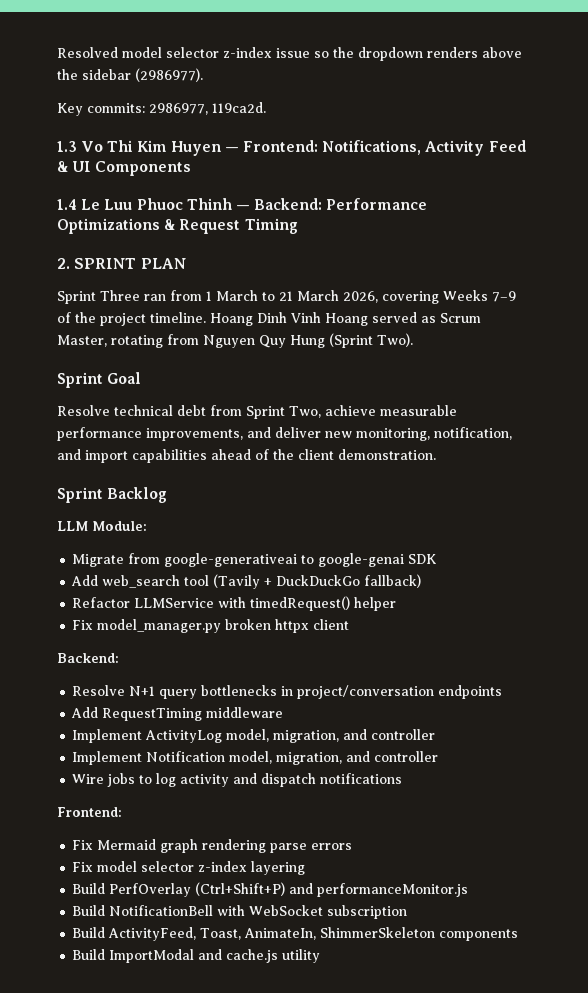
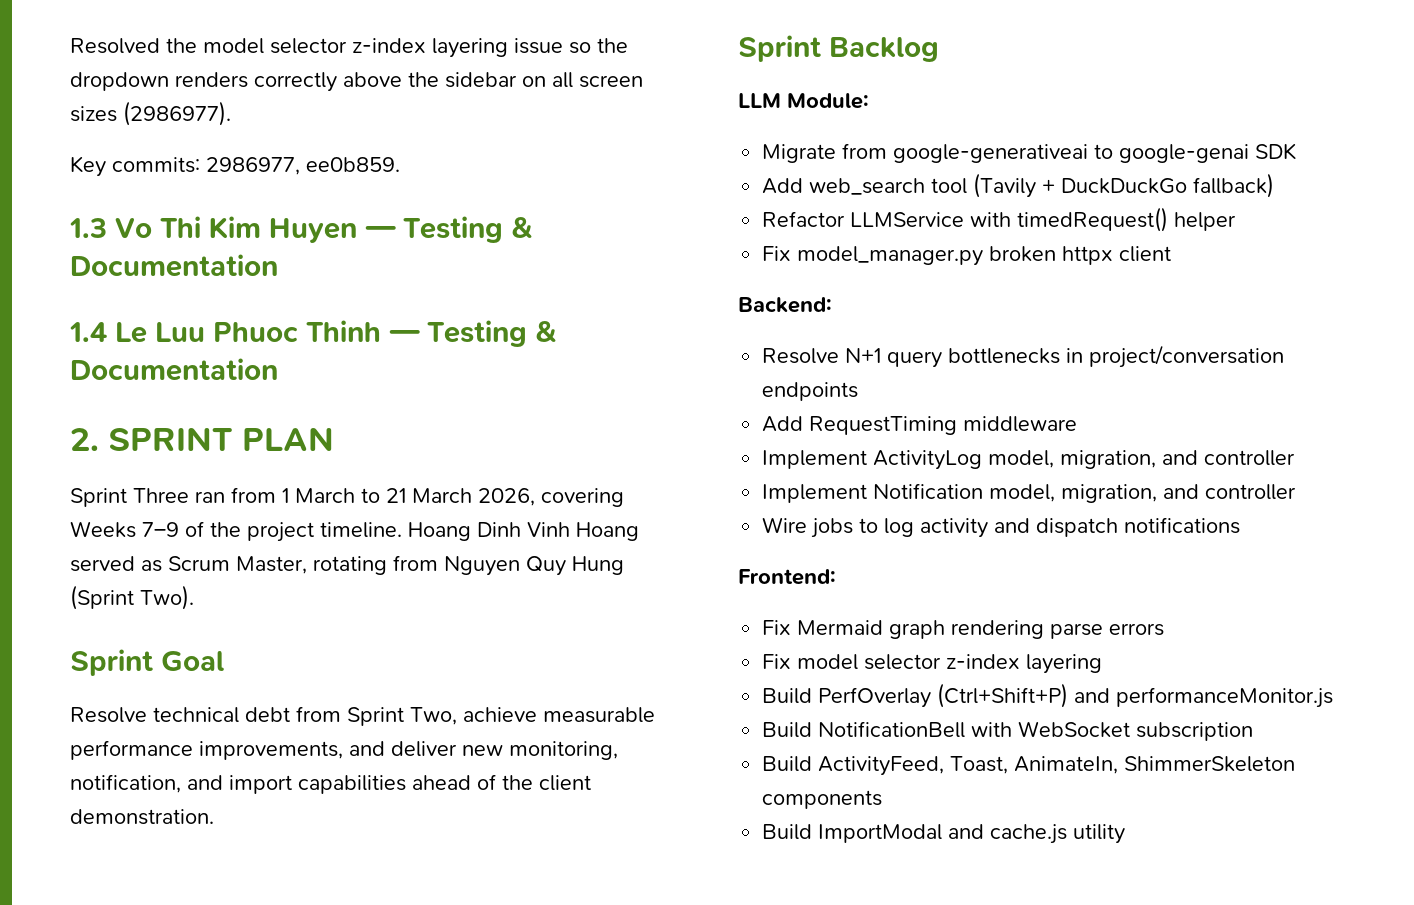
[122,47,272,58] model selector z-index -> [166,38,508,58] the model selector z-index layering
(478, 52) none -> [254,72,337,92] correctly
(131, 74) none -> [522,72,643,88] [70,106,117,122] on all screen sizes
[212,102,266,113] 119ca2d. -> [306,157,400,172] ee0b859.
[243,140,526,156] [57,161,192,176] Frontend: Notifications, Activity Feed & UI Components -> [403,216,533,243] [70,254,278,277] Testing & Documentation
[254,198,428,210] [57,218,298,234] Backend: Performance Optimizations & Request Timing -> [427,320,557,347] [70,358,278,381] Testing & Documentation

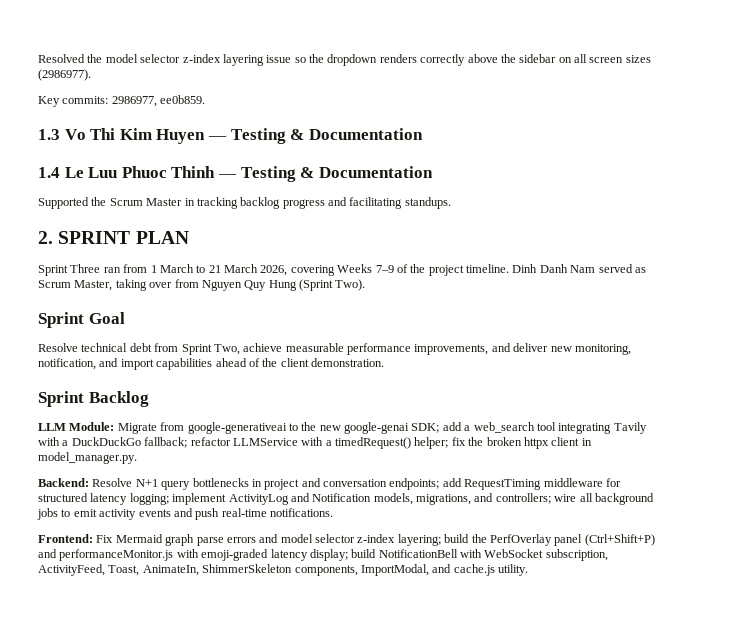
(278, 369) none -> [38,197,451,209] // Supported the Scrum Master in tracking backlog progress and facilitating standups.
[408,522,639,541] Hoang Dinh Vinh Hoang -> [512,264,596,273] Dinh Danh Nam
[313,556,387,575] rotating -> [115,279,173,291] taking over
(869, 101) // -> (115, 426) none
[1119,143,1297,163] [762,173,1275,198] [762,207,1237,232] [762,246,984,266] google-genai SDK // Add web_search tool (Tavily + DuckDuckGo fallback) // Refactor LLMService with timedRequest() helper // Fix model_manager.py -> [301,422,647,434] [38,437,484,449] the new google-genai SDK; add a web_search tool integrating Tavily with a DuckDuckGo fallback; refactor LLMService with a timedRequest() helper; fix the
(1172, 254) none -> [581,438,592,446] [38,452,137,464] in model_manager.py.
(832, 305) // -> (89, 482) none
[1089,345,1285,368] [762,382,859,401] [762,416,1078,435] [762,450,1296,470] [762,483,1297,503] [762,517,1241,538] project/conversation endpoints // Add RequestTiming middleware // Implement ActivityLog model, migration, and controller // Implement Notification model, migration, and controller // Wire jobs to log activity and dispatch notifications -> [264,478,621,490] [38,493,654,505] [37,508,333,520] project and conversation endpoints; add RequestTiming middleware for structured latency logging; implement ActivityLog and Notification models, migrations, and controllers; wire all background jobs to emit activity events and push real-time notifications.
(836, 577) // -> (93, 538) none
[951,620,1045,639] rendering -> (195, 540) none
[762,654,1103,674] [762,683,1334,708] [762,722,813,738] // Fix model selector z-index layering // Build PerfOverlay (Ctrl+Shift+P) and performanceMonitor.js // Build -> [259,534,655,546] [38,549,377,561] and model selector z-index layering; build the PerfOverlay panel (Ctrl+Shift+P) and performanceMonitor.js with emoji-graded latency display; build
[1136,722,1254,741] [762,756,813,772] subscription // Build -> [545,549,608,561] subscription,
[762,790,883,809] [762,824,943,843] components // Build ImportModal -> [294,564,429,576] components, ImportModal,
[1073,824,1126,844] utility -> [498,564,528,576] utility.

